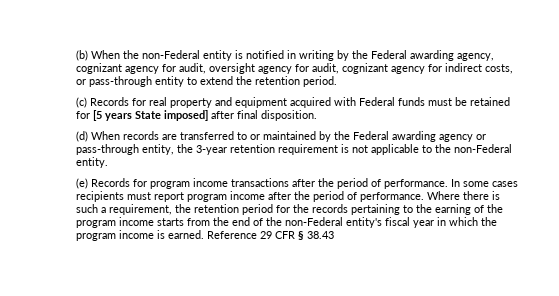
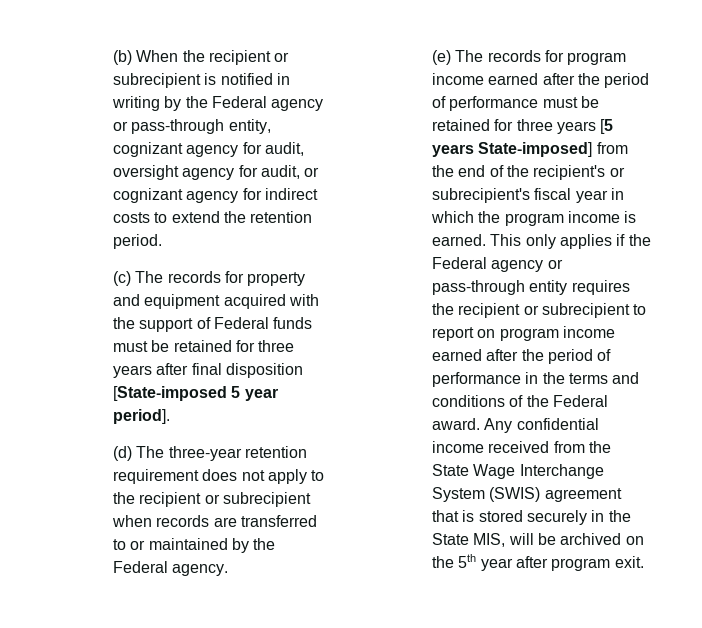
[142,50,233,61] non-Federal entity -> [209,50,290,65] [113,73,202,88] recipient or subrecipient
[410,50,495,61] awarding agency, -> [271,99,324,111] [113,119,271,134] agency or pass-through entity,
(340, 68) none -> [304,167,320,177] or
[485,64,514,74] [76,76,185,87] costs, or pass-through entity -> [113,212,151,223] costs
[90,97,168,106] Records for real -> [135,271,245,283] The records for
(357, 101) none -> [113,317,211,332] the support of
[93,110,318,121] [76,131,121,142] [5 years State imposed] after final disposition. // (d) When -> [258,340,295,352] [113,363,304,378] [113,386,278,401] [113,409,171,424] [113,446,308,461] [113,469,325,484] [113,492,312,507] [112,515,153,527] three years after final disposition [State-imposed 5 year period]. // (d) The three-year retention requirement does not apply to the recipient or subrecipient when
[392,131,487,142] [76,144,513,155] [76,157,109,168] awarding agency or pass-through entity, the 3-year retention requirement is not applicable to the non-Federal entity. -> [172,564,229,576] agency.
[91,178,131,187] Records -> [455,50,541,62] The records
[231,178,519,189] [76,191,501,202] [76,204,504,215] [76,217,185,228] transactions after the period of performance. In some cases recipients must report program income after the period of performance. Where there is such a requirement, the retention period for the records pertaining to the earning of the program income starts -> [488,73,650,88] [432,96,600,111] [432,119,614,134] [432,142,593,157] earned after the period of performance must be retained for three years [5 years State-imposed]
[285,217,383,228] non-Federal entity's -> [533,165,625,180] [432,188,531,203] recipient's or subrecipient's
[207,231,335,240] Reference 29 CFR § 38.43 -> [490,234,651,249] [432,257,563,272] [432,280,630,295] [432,303,647,318] [432,326,616,341] [432,349,612,364] [432,372,640,387] [432,395,609,407] [432,418,599,433] [432,441,612,453] [432,464,604,479] [432,487,622,502] [432,510,631,525] [432,533,644,547] [432,554,644,571] This only applies if the Federal agency or pass-through entity requires the recipient or subrecipient to report on program income earned after the period of performance in the terms and conditions of the Federal award. Any confidential income received from the State Wage Interchange System (SWIS) agreement that is stored securely in the State MIS, will be archived on the 5th year after program exit.

